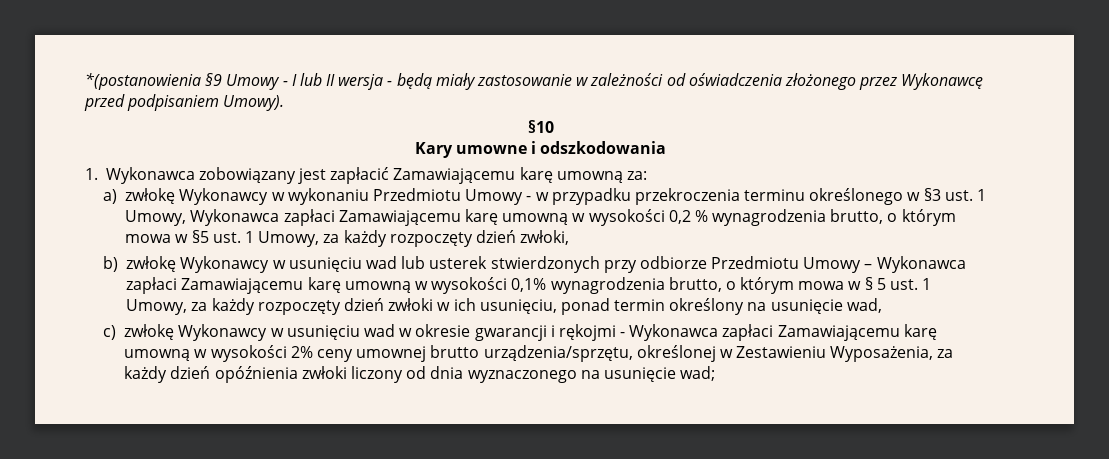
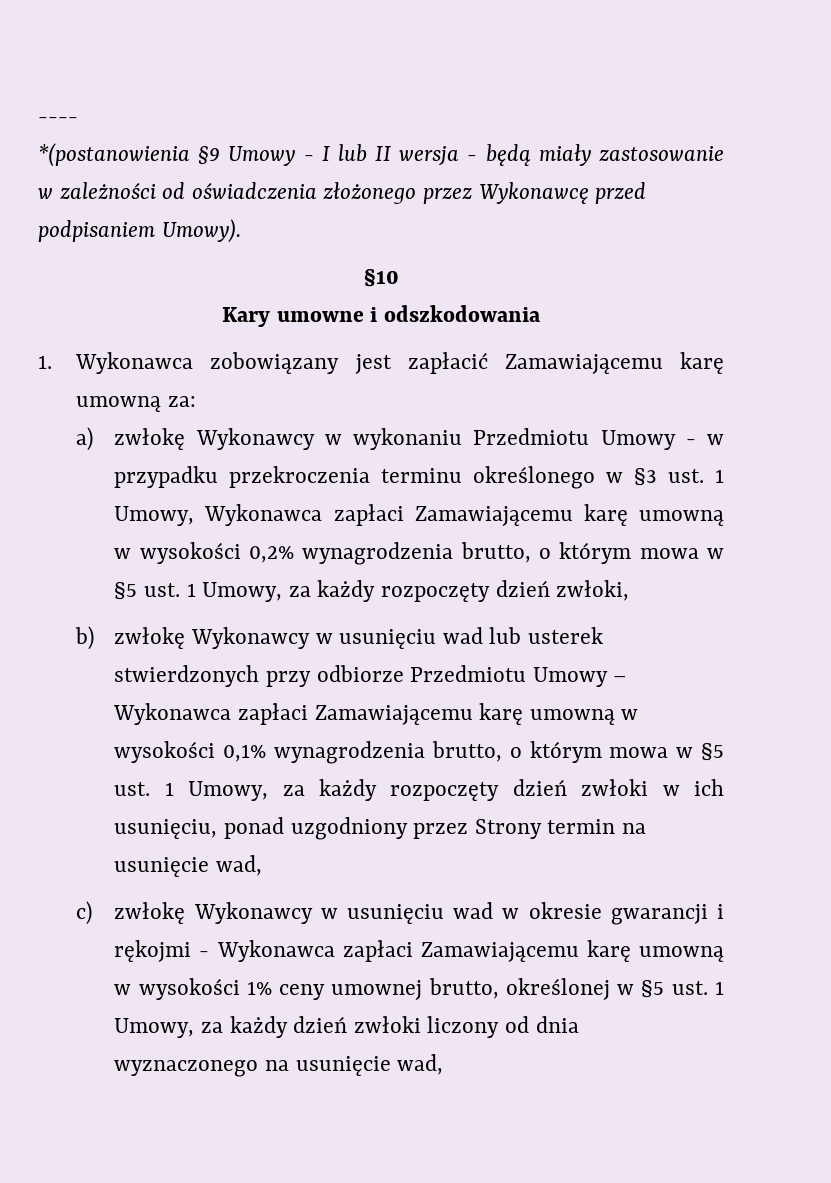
(85, 81) none -> [38,117,78,123] ---- //
[668,210,708,224] 0,2 % -> [248,546,294,563] 0,2%
[864,277,886,290] § 5 -> [701,743,724,761] §5
[614,298,745,315] termin określony -> [290,817,616,840] uzgodniony przez Strony termin
[290,346,313,358] 2% -> [246,981,272,995] 1%
[430,345,934,362] brutto urządzenia/sprzętu, określonej w Zestawieniu Wyposażenia, -> [428,978,724,1000] [114,1018,195,1038] brutto, określonej w §5 ust. 1 Umowy,
[214,366,298,383] opóźnienia -> (348, 1024) none
[680,366,716,381] wad; -> [397,1054,444,1075] wad,

